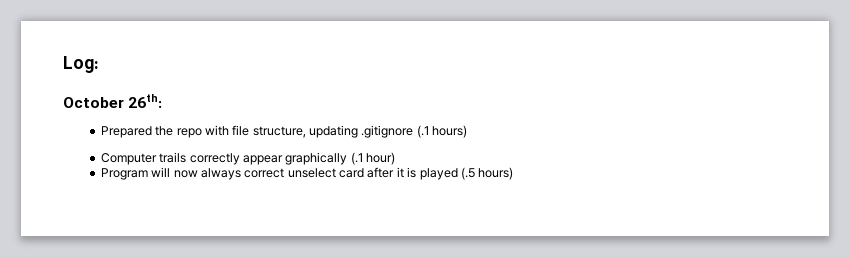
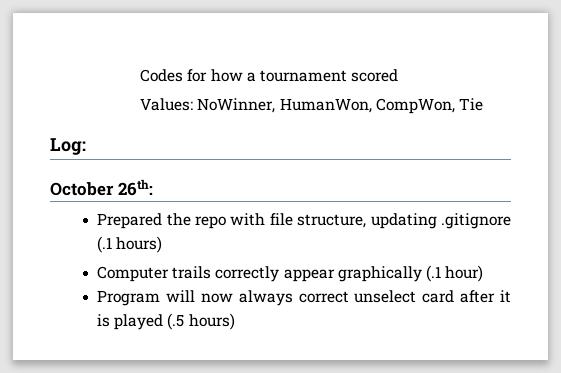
(63, 64) none -> [140,69,399,82] [140,98,483,114] Codes for how a tournament scored // Values: NoWinner, HumanWon, CompWon, Tie //

